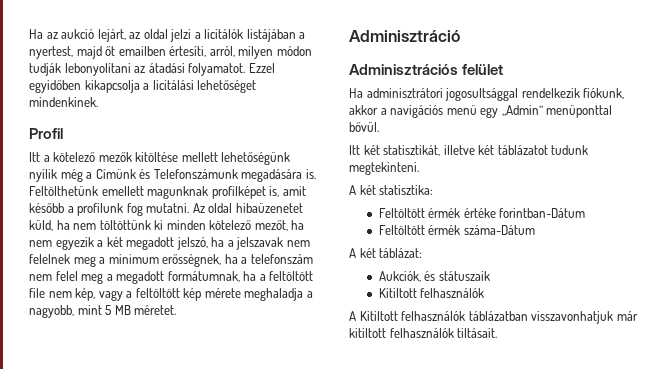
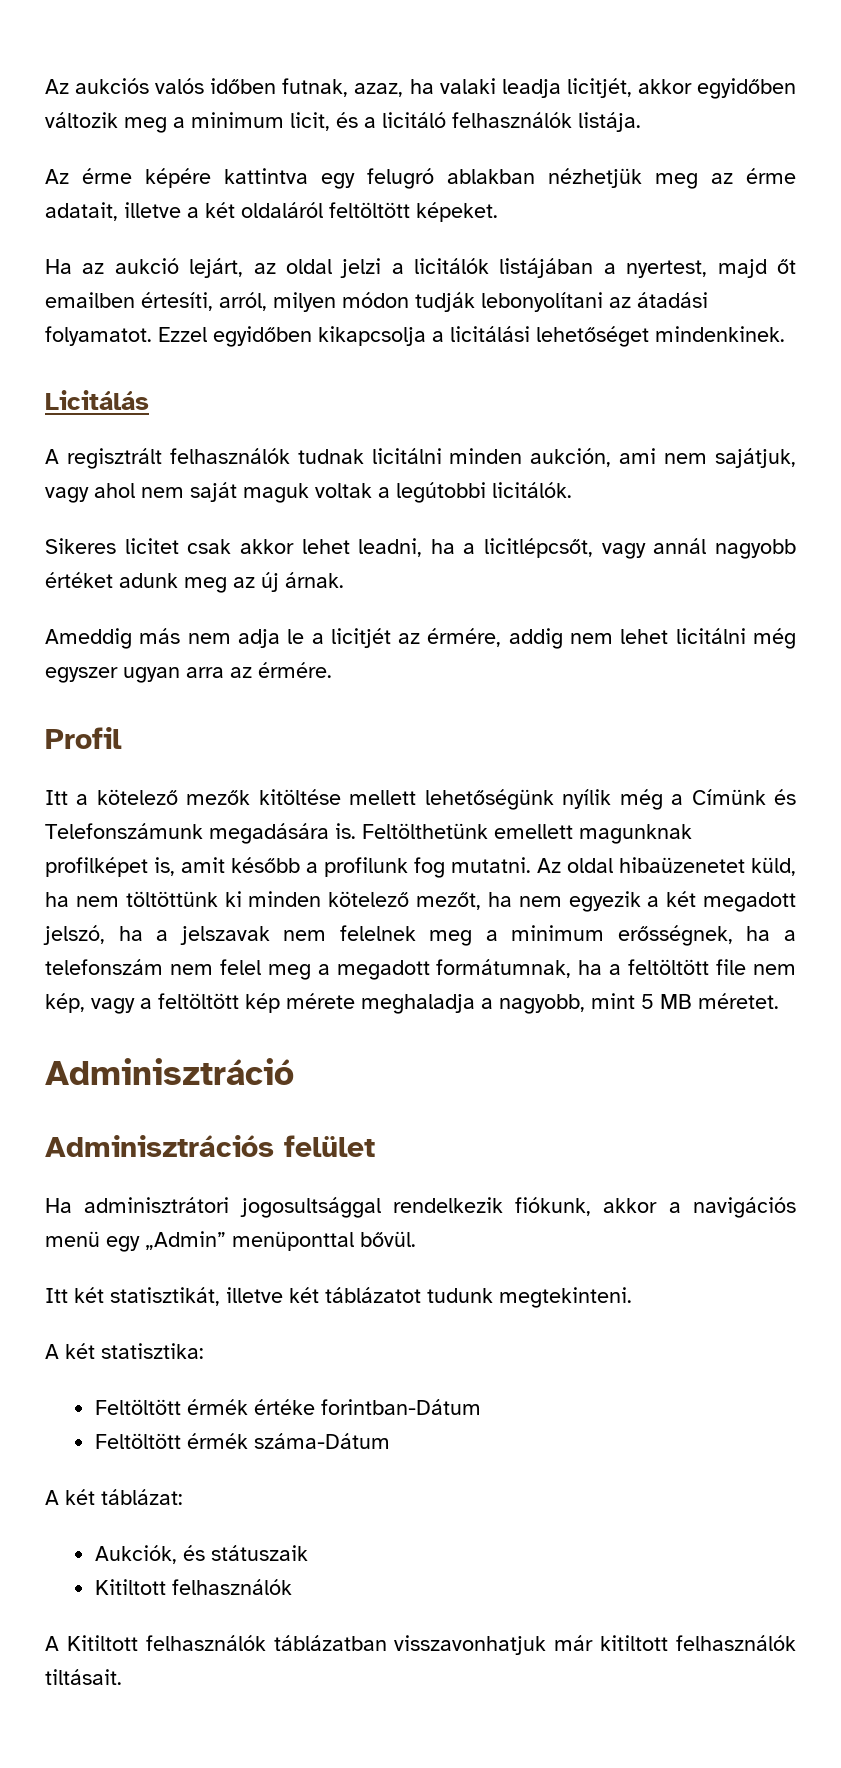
(29, 34) none -> [45,78,796,99] [45,112,641,133] [45,168,796,189] [45,202,498,222] Az aukciós valós időben futnak, azaz, ha valaki leadja licitjét, akkor egyidőben változik meg a minimum licit, és a licitáló felhasználók listája. // Az érme képére kattintva egy felugró ablakban nézhetjük meg az érme adatait, illetve a két oldaláról feltöltött képeket. //
(98, 102) none -> [45,390,149,410] [45,448,797,469] [45,482,572,503] [45,538,796,559] [45,572,344,593] [45,628,796,649] [45,662,332,683] // Licitálás // A regisztrált felhasználók tudnak licitálni minden aukción, ami nem sajátjuk, vagy ahol nem saját maguk voltak a legútobbi licitálók. // Sikeres licitet csak akkor lehet leadni, ha a licitlépcsőt, vagy annál nagyobb értéket adunk meg az új árnak. // Ameddig más nem adja le a licitjét az érmére, addig nem lehet licitálni még egyszer ugyan arra az érmére.

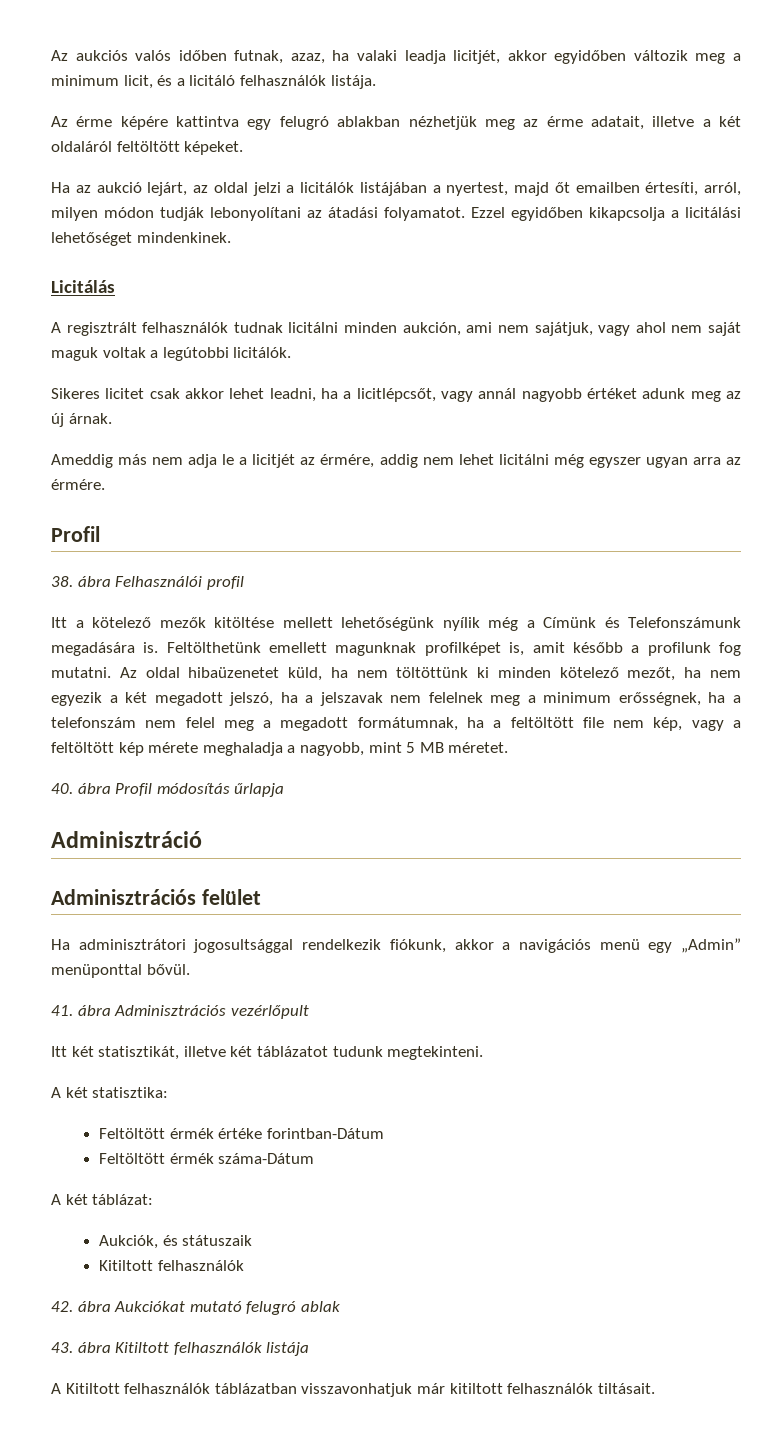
(122, 738) none -> [51,576,244,590] // 38. ábra Felhasználói profil
(779, 1001) none -> [51,783,285,797] // 40. ábra Profil módosítás űrlapja
(416, 1239) none -> [51,1005,309,1019] // 41. ábra Adminisztrációs vezérlőpult
(292, 1587) none -> [51,1301,340,1315] [51,1342,310,1356] // 42. ábra Aukciókat mutató felugró ablak // 43. ábra Kitiltott felhasználók listája

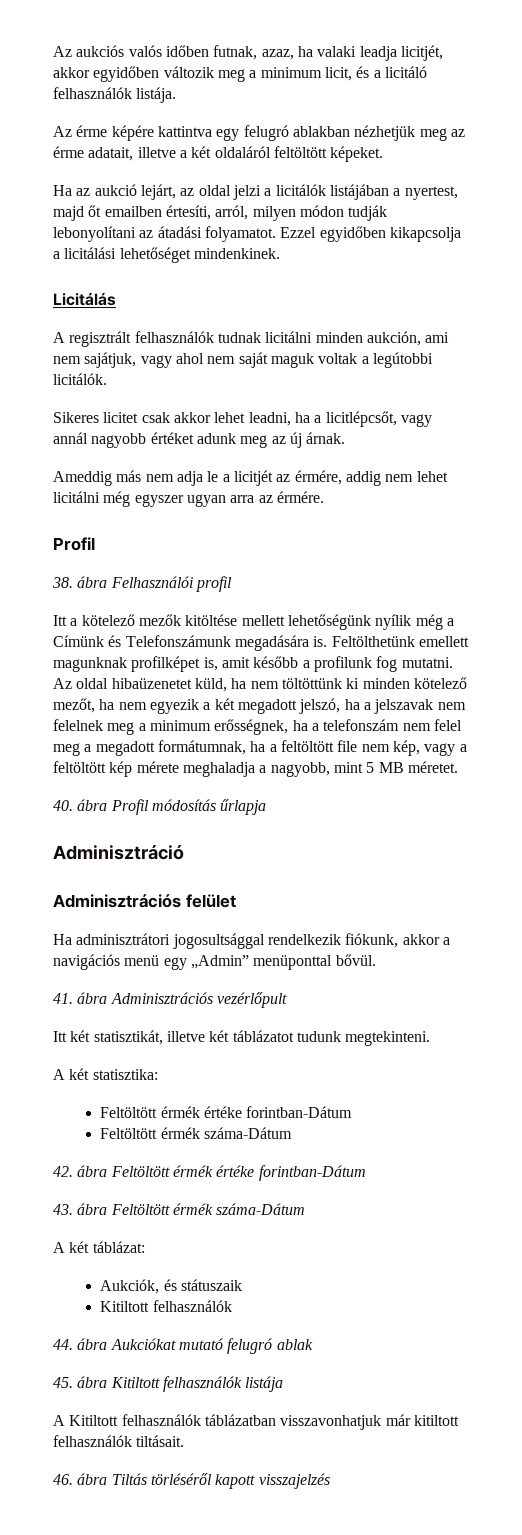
(315, 1158) none -> [53,1165,366,1181] [53,1203,306,1215] // 42. ábra Feltöltött érmék értéke forintban-Dátum // 43. ábra Feltöltött érmék száma-Dátum
[51,1301,73,1312] 42. -> [53,1339,73,1350] 44.
[51,1342,73,1353] 43. -> [53,1377,73,1388] 45.
(655, 1388) none -> [53,1473,330,1489] // 46. ábra Tiltás törléséről kapott visszajelzés

